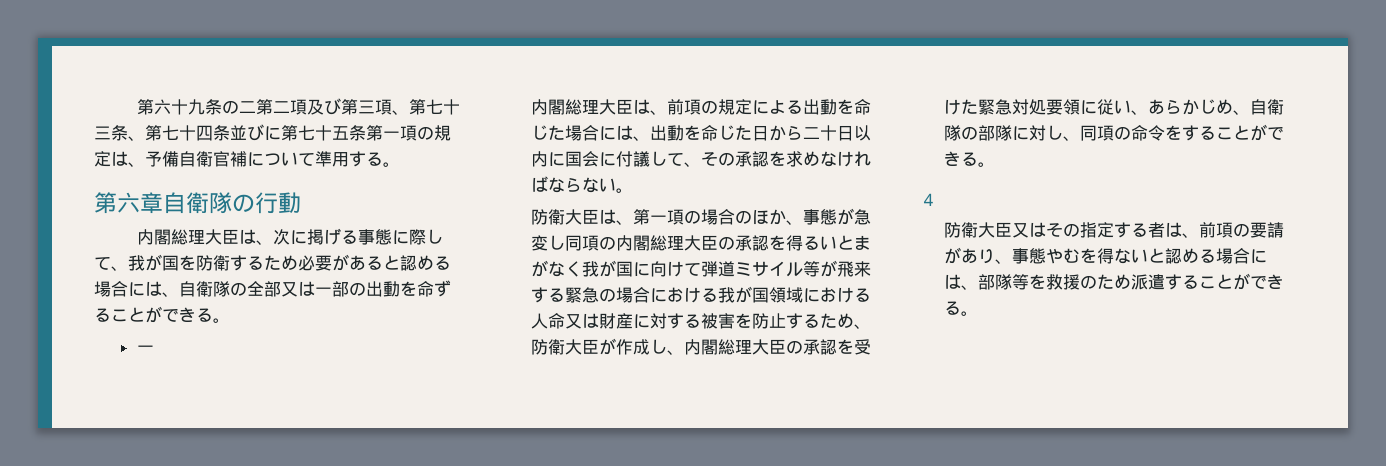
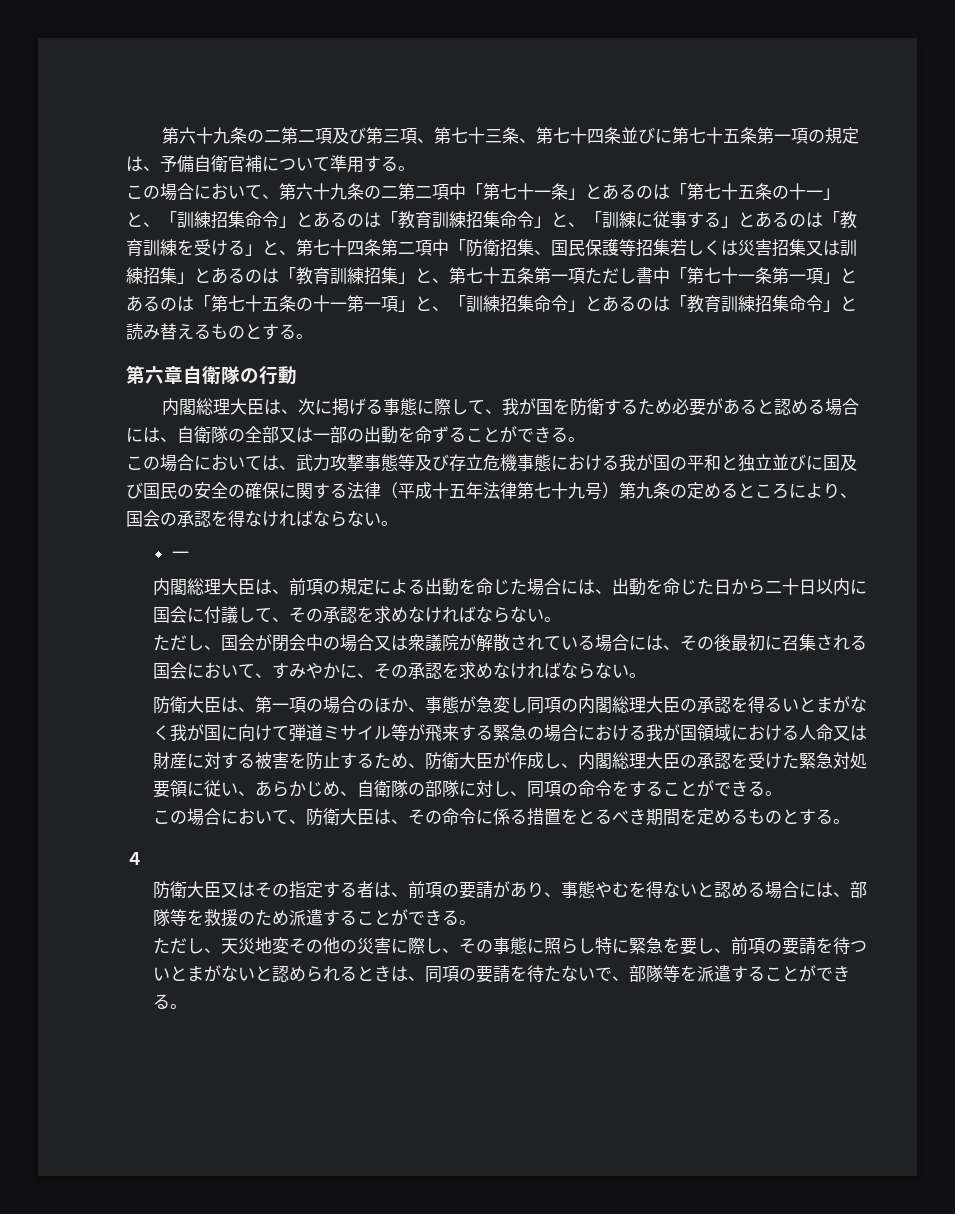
(400, 164) none -> [126,183,840,201] [126,211,857,229] [126,239,857,257] [126,267,857,285] [126,295,857,313] [126,323,313,340] // この場合において、第六十九条の二第二項中「第七十一条」とあるのは「第七十五条の十一」と、「訓練招集命令」とあるのは「教育訓練招集命令」と、「訓練に従事する」とあるのは「教育訓練を受ける」と、第七十四条第二項中「防衛招集、国民保護等招集若しくは災害招集又は訓練招集」とあるのは「教育訓練招集」と、第七十五条第一項ただし書中「第七十一条第一項」とあるのは「第七十五条の十一第一項」と、「訓練招集命令」とあるのは「教育訓練招集命令」と読み替えるものとする。
(230, 320) none -> [126,454,857,472] [126,482,857,500] [126,510,398,527] // この場合においては、武力攻撃事態等及び存立危機事態における我が国の平和と独立並びに国及び国民の安全の確保に関する法律（平成十五年法律第七十九号）第九条の定めるところにより、国会の承認を得なければならない。
(633, 190) none -> [152,634,867,652] [152,662,646,679] // ただし、国会が閉会中の場合又は衆議院が解散されている場合には、その後最初に召集される国会において、すみやかに、その承認を求めなければならない。
(995, 164) none -> [152,808,850,826] // この場合において、防衛大臣は、その命令に係る措置をとるべき期間を定めるものとする。
(978, 313) none -> [152,937,867,955] [152,965,850,983] [152,994,187,1009] // ただし、天災地変その他の災害に際し、その事態に照らし特に緊急を要し、前項の要請を待ついとまがないと認められるときは、同項の要請を待たないで、部隊等を派遣することができる。

